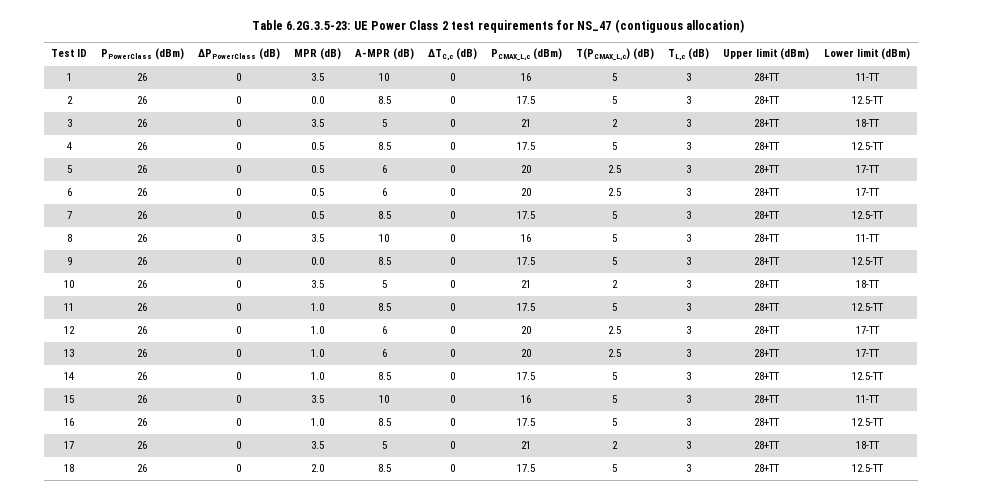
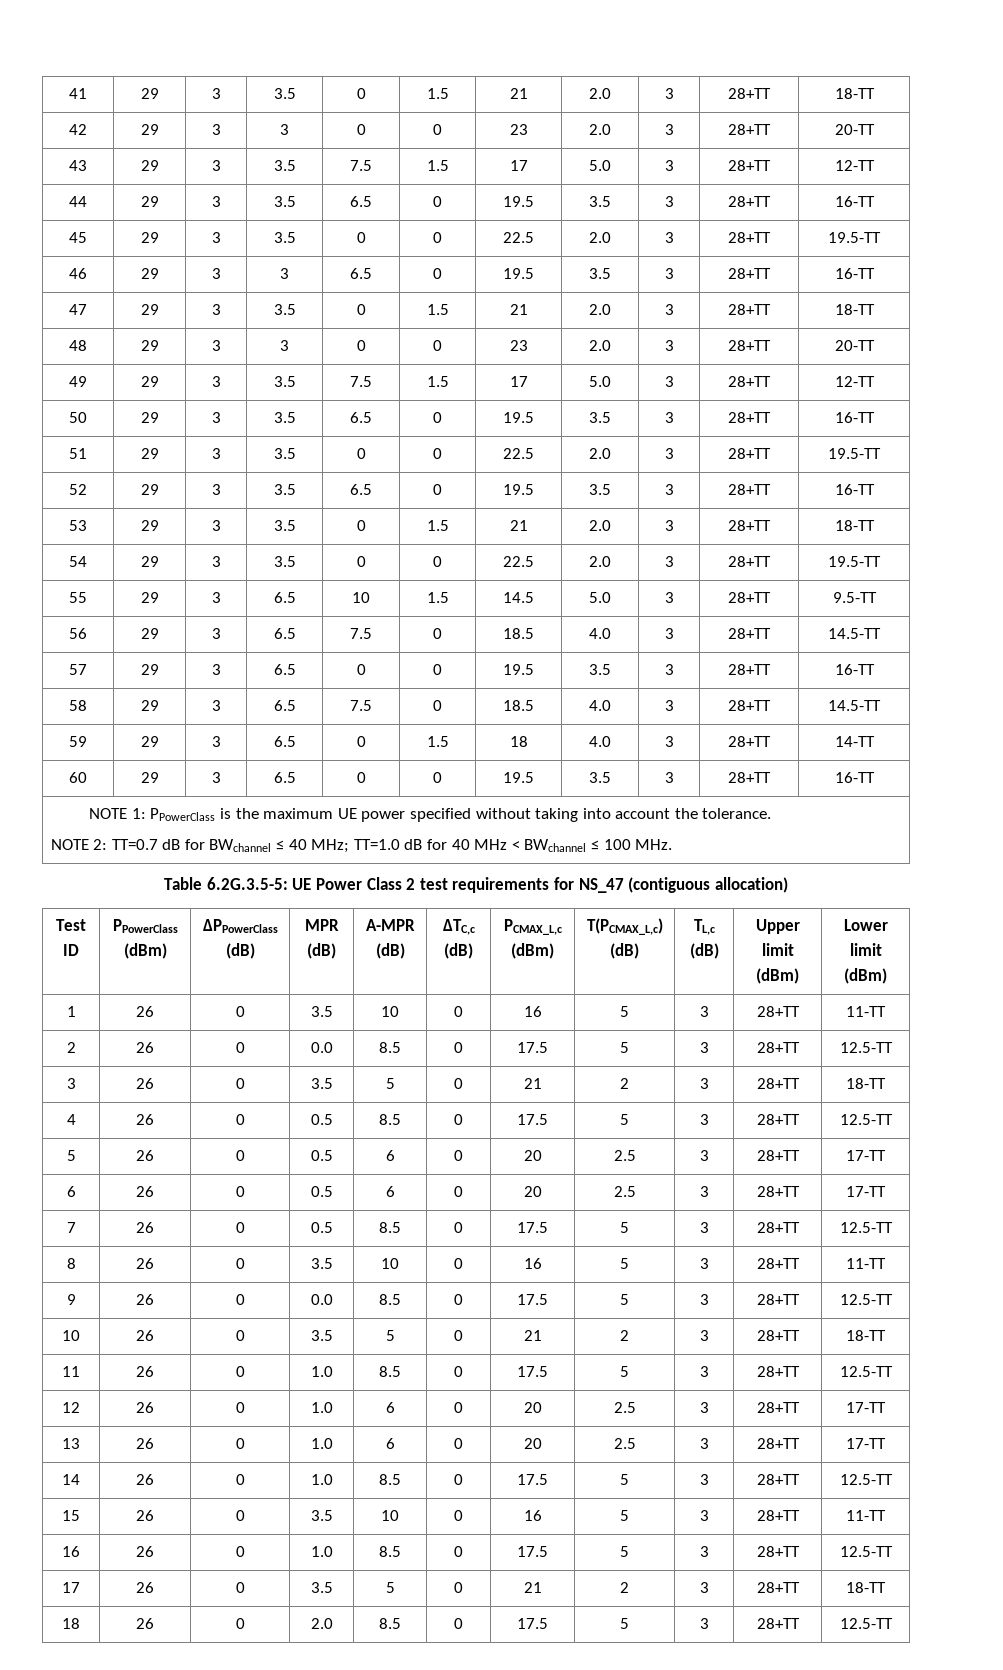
[251,20,351,30] Table 6.2G.3.5-23: -> [69,88,87,99] [140,88,159,99] [211,88,221,99] [273,88,296,99] [356,88,366,99] [426,88,449,99] [509,88,528,99] [589,88,611,99] [664,88,674,99] [728,88,771,99] [834,88,875,99] [69,124,87,135] [140,124,159,135] [211,124,221,135] [280,124,289,135] [356,124,366,135] [433,124,442,135] [509,124,528,135] [589,124,611,135] [664,124,674,135] [728,124,771,135] [834,124,875,135] [69,160,87,171] [140,160,159,171] [211,160,221,171] [273,160,296,171] [350,160,372,171] [426,160,449,171] [509,160,528,171] [589,160,611,171] [664,160,674,171] [728,160,771,171] [834,160,875,171] [69,196,87,207] [140,196,159,207] [211,196,221,207] [273,196,296,207] [350,196,372,207] [433,196,442,207] [502,196,534,207] [589,196,611,207] [664,196,674,207] [728,196,771,207] [834,196,875,207] [69,232,87,243] [140,232,159,243] [211,232,221,243] [273,232,296,243] [356,232,366,243] [433,232,442,243] [502,232,534,243] [589,232,611,243] [664,232,674,243] [728,232,771,243] [828,232,881,243] [69,268,87,279] [140,268,159,279] [211,268,221,279] [280,268,289,279] [350,268,372,279] [433,268,442,279] [502,268,534,279] [589,268,611,279] [664,268,674,279] [728,268,771,279] [834,268,875,279] [69,304,87,315] [140,304,159,315] [211,304,221,315] [273,304,296,315] [356,304,366,315] [426,304,449,315] [509,304,528,315] [589,304,611,315] [664,304,674,315] [728,304,771,315] [834,304,875,315] [69,340,87,351] [140,340,159,351] [211,340,221,351] [280,340,289,351] [356,340,366,351] [433,340,442,351] [509,340,528,351] [589,340,611,351] [664,340,674,351] [728,340,771,351] [834,340,875,351] [69,376,87,387] [140,376,159,387] [211,376,221,387] [273,376,296,387] [350,376,372,387] [426,376,449,387] [509,376,528,387] [589,376,611,387] [664,376,674,387] [728,376,771,387] [834,376,875,387] [69,412,87,423] [140,412,159,423] [211,412,221,423] [273,412,296,423] [350,412,372,423] [433,412,442,423] [502,412,534,423] [589,412,611,423] [664,412,674,423] [728,412,771,423] [834,412,875,423] [69,448,87,459] [140,448,159,459] [211,448,221,459] [273,448,296,459] [356,448,366,459] [433,448,442,459] [502,448,534,459] [589,448,611,459] [664,448,674,459] [728,448,771,459] [828,448,881,459] [69,484,87,495] [140,484,159,495] [211,484,221,495] [273,484,296,495] [350,484,372,495] [433,484,442,495] [502,484,534,495] [589,484,611,495] [664,484,674,495] [728,484,771,495] [834,484,875,495] [69,520,87,531] [140,520,159,531] [211,520,221,531] [273,520,296,531] [356,520,366,531] [426,520,449,531] [509,520,528,531] [589,520,611,531] [664,520,674,531] [728,520,771,531] [834,520,875,531] [69,556,87,567] [140,556,159,567] [211,556,221,567] [273,556,296,567] [356,556,366,567] [433,556,442,567] [502,556,534,567] [589,556,611,567] [664,556,674,567] [728,556,771,567] [828,556,881,567] [69,592,87,603] [140,592,159,603] [211,592,221,603] [273,592,296,603] [352,592,370,603] [426,592,449,603] [502,592,534,603] [589,592,611,603] [664,592,674,603] [728,592,771,603] [832,592,877,603] [69,628,87,639] [140,628,159,639] [211,628,221,639] [273,628,296,639] [350,628,372,639] [433,628,442,639] [502,628,534,639] [589,628,611,639] [664,628,674,639] [728,628,771,639] [828,628,881,639] [69,664,87,675] [140,664,159,675] [211,664,221,675] [273,664,296,675] [356,664,366,675] [433,664,442,675] [502,664,534,675] [589,664,611,675] [664,664,674,675] [728,664,771,675] [834,664,875,675] [69,700,87,711] [140,700,159,711] [211,700,221,711] [273,700,296,711] [350,700,372,711] [433,700,442,711] [502,700,534,711] [589,700,611,711] [664,700,674,711] [728,700,771,711] [828,700,881,711] [69,736,87,747] [140,736,159,747] [211,736,221,747] [273,736,296,747] [356,736,366,747] [426,736,449,747] [509,736,528,747] [589,736,611,747] [664,736,674,747] [728,736,771,747] [834,736,875,747] [69,772,87,783] [140,772,159,783] [211,772,221,783] [273,772,296,783] [356,772,366,783] [433,772,442,783] [502,772,534,783] [589,772,611,783] [664,772,674,783] [728,772,771,783] [834,772,875,783] [89,808,772,822] [50,839,673,853] [164,877,288,890] 41 | 29 | 3 | 3.5 | 0 | 1.5 | 21 | 2.0 | 3 | 28+TT | 18-TT // 42 | 29 | 3 | 3 | 0 | 0 | 23 | 2.0 | 3 | 28+TT | 20-TT // 43 | 29 | 3 | 3.5 | 7.5 | 1.5 | 17 | 5.0 | 3 | 28+TT | 12-TT // 44 | 29 | 3 | 3.5 | 6.5 | 0 | 19.5 | 3.5 | 3 | 28+TT | 16-TT // 45 | 29 | 3 | 3.5 | 0 | 0 | 22.5 | 2.0 | 3 | 28+TT | 19.5-TT // 46 | 29 | 3 | 3 | 6.5 | 0 | 19.5 | 3.5 | 3 | 28+TT | 16-TT // 47 | 29 | 3 | 3.5 | 0 | 1.5 | 21 | 2.0 | 3 | 28+TT | 18-TT // 48 | 29 | 3 | 3 | 0 | 0 | 23 | 2.0 | 3 | 28+TT | 20-TT // 49 | 29 | 3 | 3.5 | 7.5 | 1.5 | 17 | 5.0 | 3 | 28+TT | 12-TT // 50 | 29 | 3 | 3.5 | 6.5 | 0 | 19.5 | 3.5 | 3 | 28+TT | 16-TT // 51 | 29 | 3 | 3.5 | 0 | 0 | 22.5 | 2.0 | 3 | 28+TT | 19.5-TT // 52 | 29 | 3 | 3.5 | 6.5 | 0 | 19.5 | 3.5 | 3 | 28+TT | 16-TT // 53 | 29 | 3 | 3.5 | 0 | 1.5 | 21 | 2.0 | 3 | 28+TT | 18-TT // 54 | 29 | 3 | 3.5 | 0 | 0 | 22.5 | 2.0 | 3 | 28+TT | 19.5-TT // 55 | 29 | 3 | 6.5 | 10 | 1.5 | 14.5 | 5.0 | 3 | 28+TT | 9.5-TT // 56 | 29 | 3 | 6.5 | 7.5 | 0 | 18.5 | 4.0 | 3 | 28+TT | 14.5-TT // 57 | 29 | 3 | 6.5 | 0 | 0 | 19.5 | 3.5 | 3 | 28+TT | 16-TT // 58 | 29 | 3 | 6.5 | 7.5 | 0 | 18.5 | 4.0 | 3 | 28+TT | 14.5-TT // 59 | 29 | 3 | 6.5 | 0 | 1.5 | 18 | 4.0 | 3 | 28+TT | 14-TT // 60 | 29 | 3 | 6.5 | 0 | 0 | 19.5 | 3.5 | 3 | 28+TT | 16-TT // NOTE 1: PPowerClass is the maximum UE power specified without taking into account the tolerance. // NOTE 2: TT=0.7 dB for BWchannel ≤ 40 MHz; TT=1.0 dB for 40 MHz < BWchannel ≤ 100 MHz. // Table 6.2G.3.5-5:

